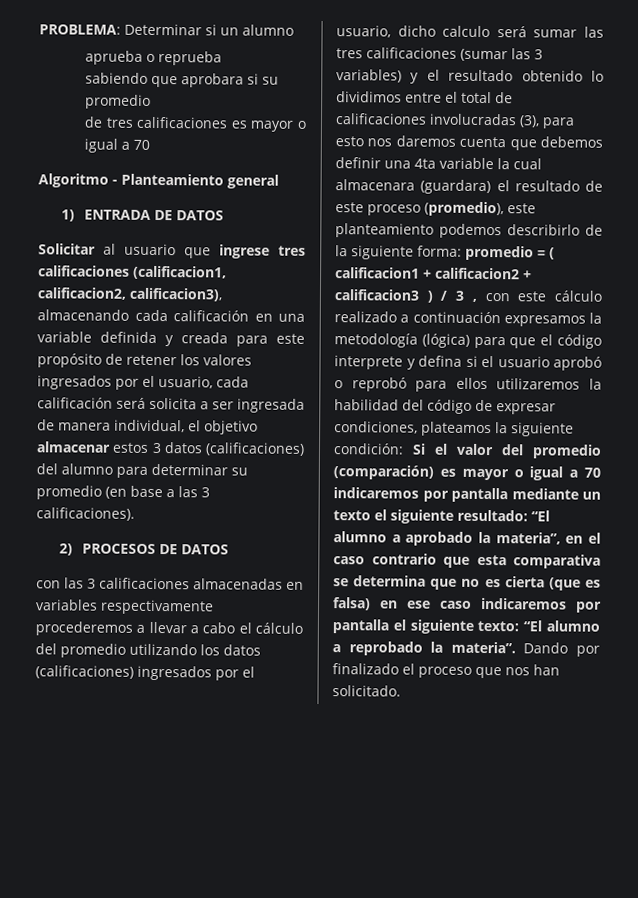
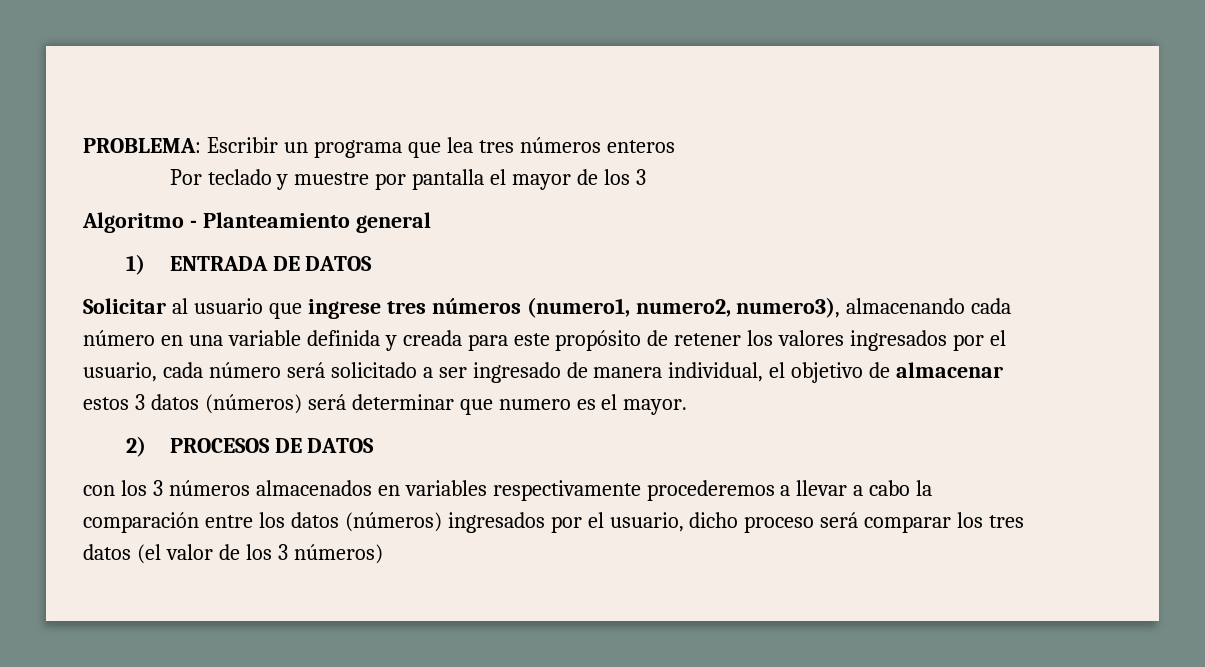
[124,23,294,36] [85,50,223,66] [85,72,280,88] [85,94,152,109] [84,116,307,132] [84,138,151,153] Determinar si un alumno // aprueba o reprueba // sabiendo que aprobara si su promedio // de tres calificaciones es mayor o igual a 70 -> [206,137,675,158] [169,169,646,190] Escribir un programa que lea tres números enteros // Por teclado y muestre por pantalla el mayor de los 3
[38,265,227,280] [37,287,222,302] calificaciones (calificacion1, calificacion2, calificacion3), -> [431,297,841,318] números (numero1, numero2, numero3),
[173,310,249,322] calificación -> [83,330,155,346] número
[37,397,197,410] calificación será solicita -> [208,362,417,378] número será solicitado
[237,398,305,413] ingresada -> [472,362,561,383] ingresado
(258, 427) none -> [869,362,891,378] de
[205,442,305,456] [36,463,248,478] [36,485,210,500] [36,507,135,521] (calificaciones) del alumno para determinar su promedio (en base a las 3 calificaciones). -> [204,394,688,415] (números) será determinar que numero es el mayor.
[64,577,283,590] las 3 calificaciones almacenadas -> [120,480,372,496] los 3 números almacenados
[238,622,303,634] [35,643,197,658] el cálculo del promedio utilizando -> [916,480,933,496] [83,512,253,533] la comparación entre
[35,665,134,679] (calificaciones) -> [344,512,442,532] (números)
[442,25,604,38] [336,47,543,62] [336,69,604,84] [336,91,513,104] [335,113,575,129] [335,135,603,151] [335,157,542,170] [335,179,603,195] [335,201,536,217] [335,223,603,239] [335,245,555,261] [335,267,532,280] [334,289,602,303] [334,311,602,327] [334,333,602,349] [334,355,602,371] [334,377,602,392] [334,399,556,415] [334,421,574,437] [333,443,602,459] [333,465,601,481] [333,487,601,503] [333,509,550,524] [333,531,601,546] [333,553,601,569] [333,575,601,591] [333,597,602,613] [332,619,600,634] [332,641,600,657] [332,663,560,679] [332,685,401,697] calculo será sumar las tres calificaciones (sumar las 3 variables) y el resultado obtenido lo dividimos entre el total de calificaciones involucradas (3), para esto nos daremos cuenta que debemos definir una 4ta variable la cual almacenara (guardara) el resultado de este proceso (promedio), este planteamiento podemos describirlo de la siguiente forma: promedio = ( calificacion1 + calificacion2 + calificacion3 ) / 3 , con este cálculo realizado a continuación expresamos la metodología (lógica) para que el código interprete y defina si el usuario aprobó o reprobó para ellos utilizaremos la habilidad del código de expresar condiciones, plateamos la siguiente condición: Si el valor del promedio (comparación) es mayor o igual a 70 indicaremos por pantalla mediante un texto el siguiente resultado: “El alumno a aprobado la materia”, en el caso contrario que esta comparativa se determina que no es cierta (que es falsa) en ese caso indicaremos por pantalla el siguiente texto: “El alumno a reprobado la materia”. Dando por finalizado el proceso que nos han solicitado. -> [744,512,1025,533] [83,544,383,564] proceso será comparar los tres datos (el valor de los 3 números)

